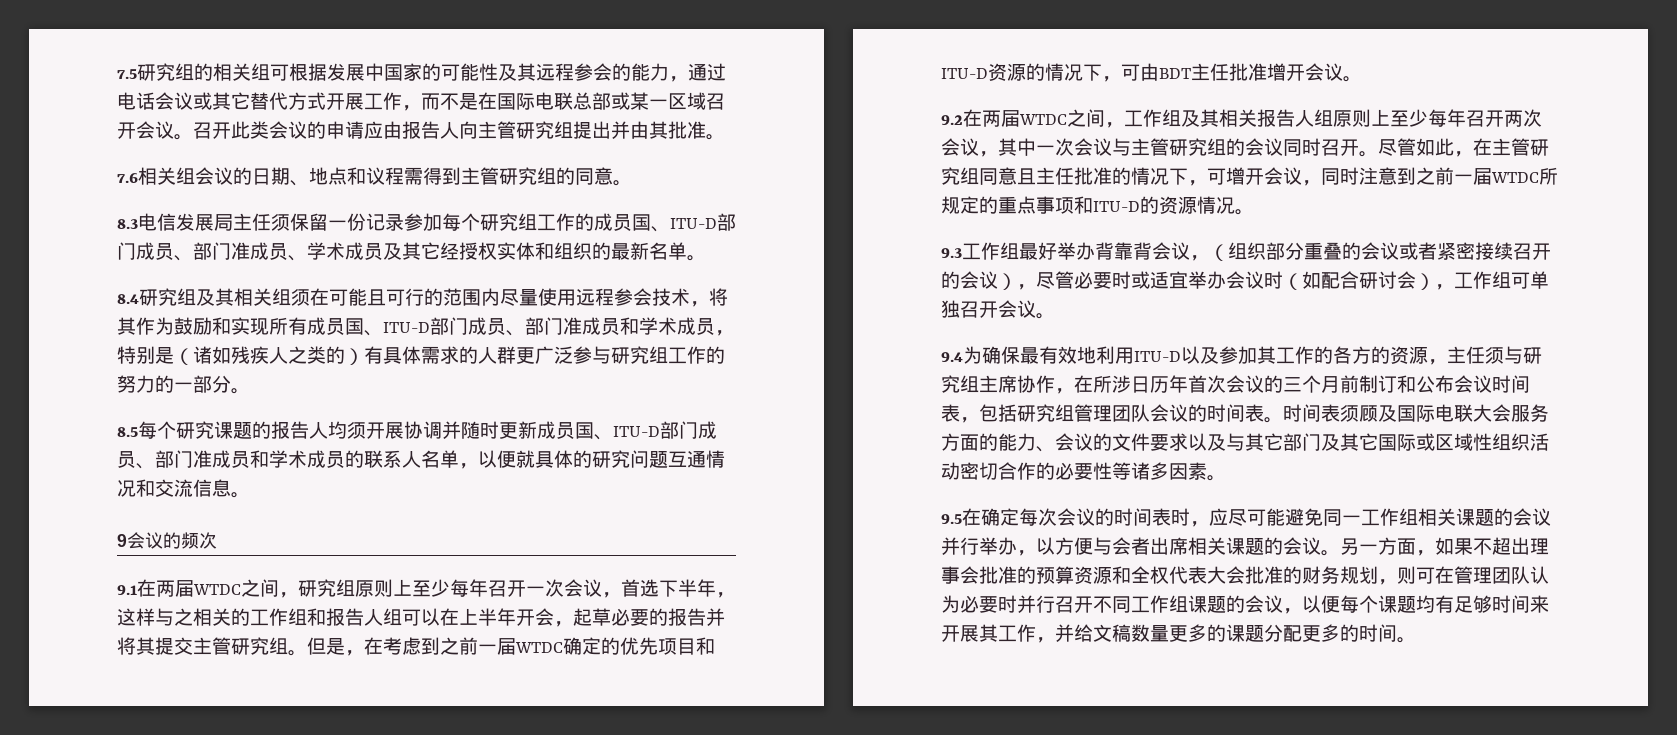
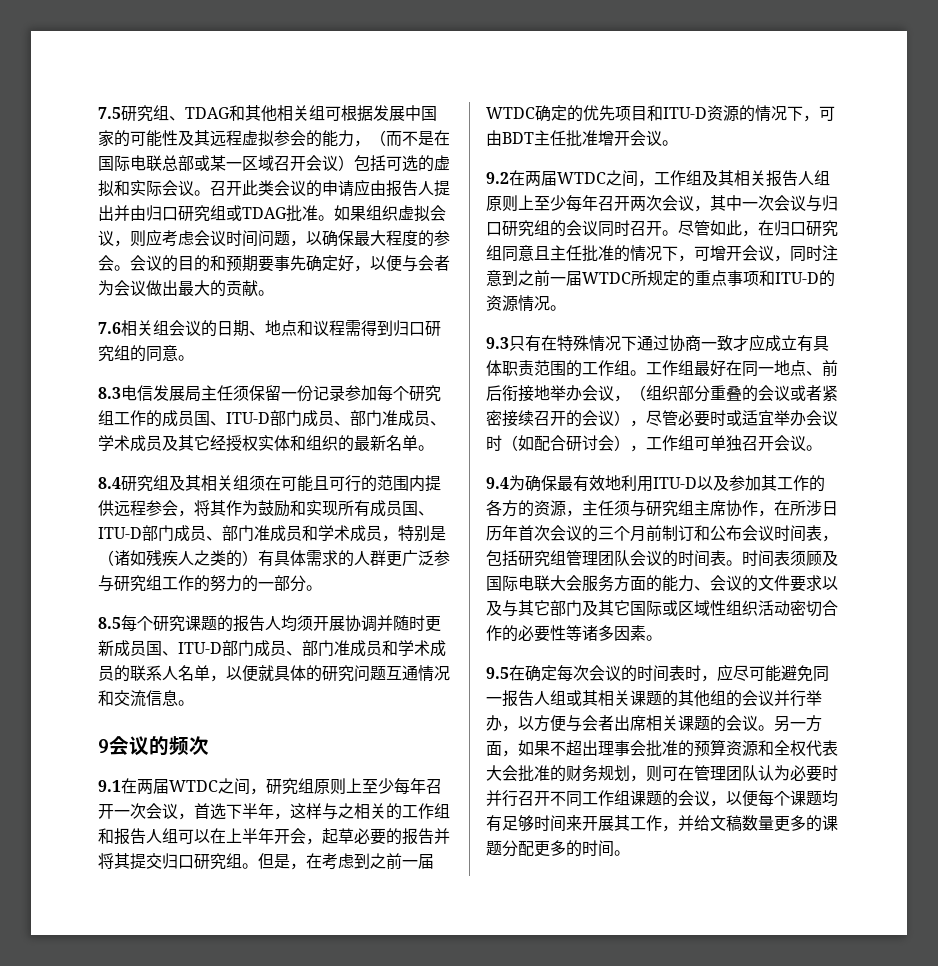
[194,63,213,81] 的 -> [169,105,277,122] 、TDAG和其他
(574, 72) none -> [242,130,274,147] 虚拟
[688,63,726,81] [117,92,421,111] 通过电话会议或其它替代方式开展工作， -> [370,130,386,146] （
(174, 130) none -> [338,155,450,172] [98,180,194,197] ）包括可选的虚拟和实际会议
[459,121,706,139] 向主管研究组提出并由其批准 -> [434,180,450,197] [98,205,446,222] [98,229,450,247] [98,255,450,272] [98,280,258,297] 提出并由归口研究组或TDAG批准。如果组织虚拟会议，则应考虑会议时间问题，以确保最大程度的参会。会议的目的和预期要事先确定好，以便与会者为会议做出最大的贡献
[461,167,499,185] 主管 -> [393,320,425,336] 归口
[500,288,690,306] 尽量使用远程参会技术 -> [425,475,441,492] [98,500,178,517] 提供远程参会
[193,637,231,655] 主管 -> [162,853,194,869] 归口
[1131,138,1169,156] 主管 -> [822,195,838,211] [486,222,502,236] 归口
[1492,138,1530,156] 主管 -> [774,220,806,236] 归口
[962,242,1152,260] 工作组最好举办背靠背 -> [509,334,829,352] [486,360,838,377] [486,385,582,402] 只有在特殊情况下通过协商一致才应成立有具体职责范围的工作组。工作组最好在同一地点、前后衔接地举办
[1361,508,1513,526] 工作组相关课题的 -> [502,690,742,707] 报告人组或其相关课题的其他组的

